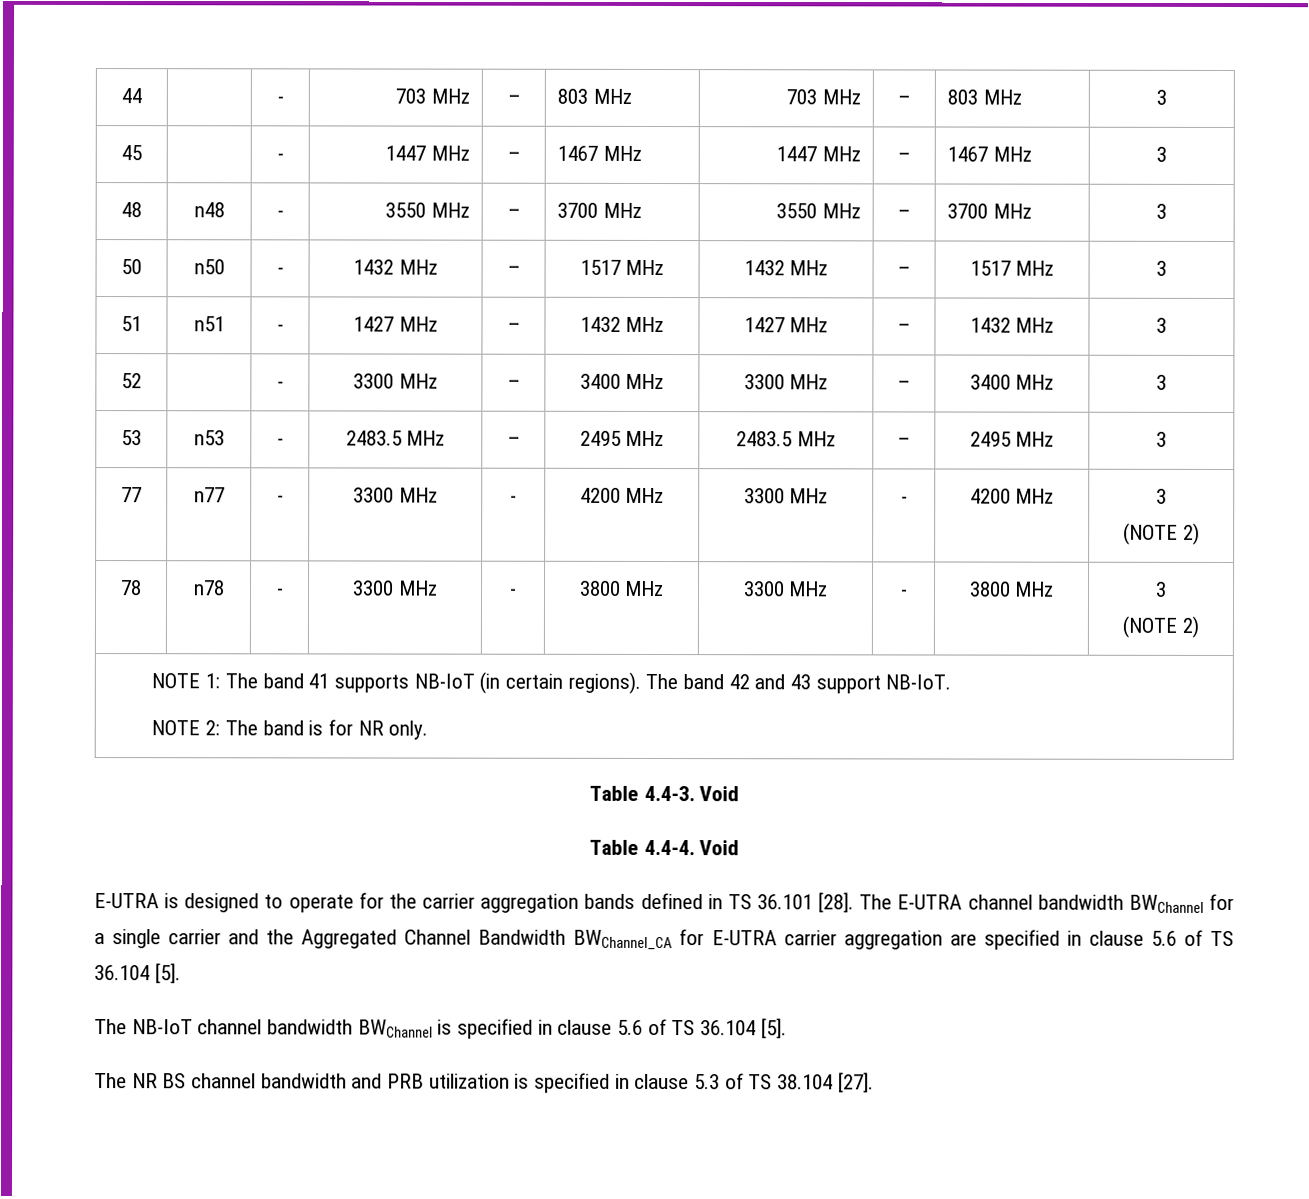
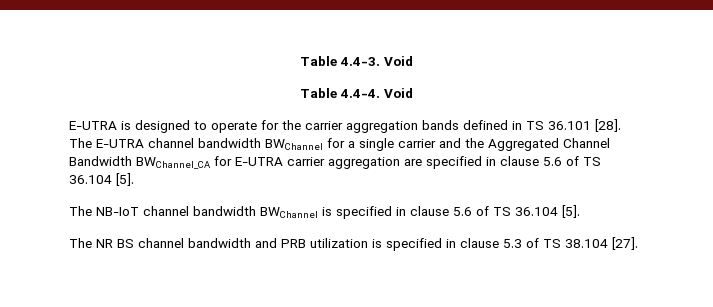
[121,88,142,104] [276,96,284,104] [395,88,471,104] [506,94,521,104] [556,88,632,104] [786,89,862,105] [897,95,911,105] [946,89,1022,105] [1156,89,1167,105] [121,145,142,161] [276,153,284,161] [385,145,471,161] [506,151,521,161] [556,145,642,161] [776,146,862,162] [897,152,911,162] [946,146,1032,162] [1156,146,1167,162] [121,202,142,218] [193,202,225,218] [276,210,284,218] [385,202,471,218] [506,208,521,218] [556,202,642,218] [776,203,862,219] [897,209,911,219] [946,203,1032,219] [1156,203,1167,219] [121,259,142,275] [193,259,225,275] [276,267,284,275] [353,259,438,275] [506,265,521,275] [579,259,665,276] [743,260,829,276] [897,266,911,276] [969,260,1055,276] [1156,260,1167,276] [121,316,142,332] [193,316,225,332] [276,324,284,332] [353,316,438,332] [506,322,521,332] [579,316,665,333] [743,317,829,333] [897,323,911,333] [969,317,1055,333] [1156,317,1167,333] [121,373,142,389] [276,381,284,389] [353,373,438,389] [506,379,521,389] [579,373,665,390] [743,374,829,390] [897,380,911,390] [969,374,1055,390] [1156,374,1167,390] [121,430,142,446] [193,430,225,446] [276,438,284,446] [345,430,446,446] [506,436,521,446] [579,430,665,447] [736,431,836,447] [897,437,911,447] [969,431,1055,447] [1156,431,1167,447] [121,487,142,503] [193,487,225,503] [276,495,284,503] [353,487,438,503] [510,495,517,503] [579,487,665,504] [743,488,829,504] [900,496,908,504] [969,488,1055,504] [1156,488,1167,504] [1123,522,1200,545] [121,580,142,596] [193,580,225,596] [276,588,284,596] [353,580,438,596] [510,588,517,596] [579,580,665,597] [743,581,829,597] [900,589,908,597] [969,581,1055,597] [1156,581,1167,597] [1122,615,1199,638] [151,671,952,694] [151,719,429,740] 44 | | - | 703 MHz | – | 803 MHz | 703 MHz | – | 803 MHz | 3 // 45 | | - | 1447 MHz | – | 1467 MHz | 1447 MHz | – | 1467 MHz | 3 // 48 | n48 | - | 3550 MHz | – | 3700 MHz | 3550 MHz | – | 3700 MHz | 3 // 50 | n50 | - | 1432 MHz | – | 1517 MHz | 1432 MHz | – | 1517 MHz | 3 // 51 | n51 | - | 1427 MHz | – | 1432 MHz | 1427 MHz | – | 1432 MHz | 3 // 52 | | - | 3300 MHz | – | 3400 MHz | 3300 MHz | – | 3400 MHz | 3 // 53 | n53 | - | 2483.5 MHz | – | 2495 MHz | 2483.5 MHz | – | 2495 MHz | 3 // 77 | n77 | - | 3300 MHz | - | 4200 MHz | 3300 MHz | - | 4200 MHz | 3 // (NOTE 2) // 78 | n78 | - | 3300 MHz | - | 3800 MHz | 3300 MHz | - | 3800 MHz | 3 // (NOTE 2) // NOTE 1: The band 41 supports NB-IoT (in certain regions). The band 42 and 43 support NB-IoT. // NOTE 2: The band is for NR only. // -> (300, 61) none

